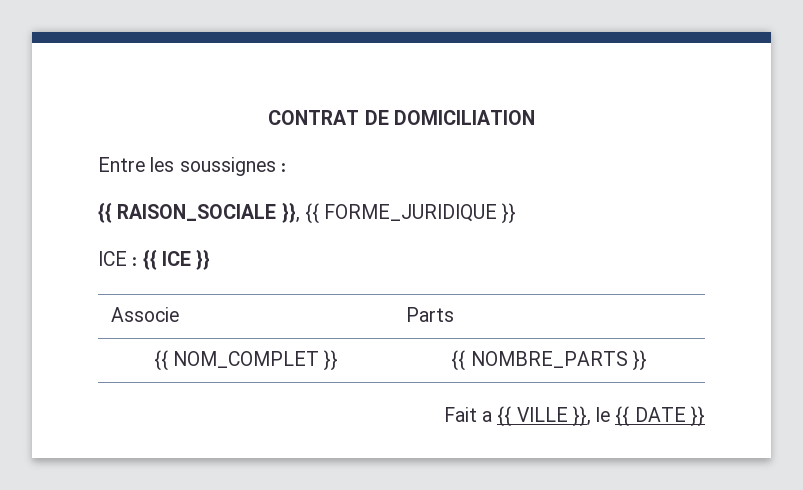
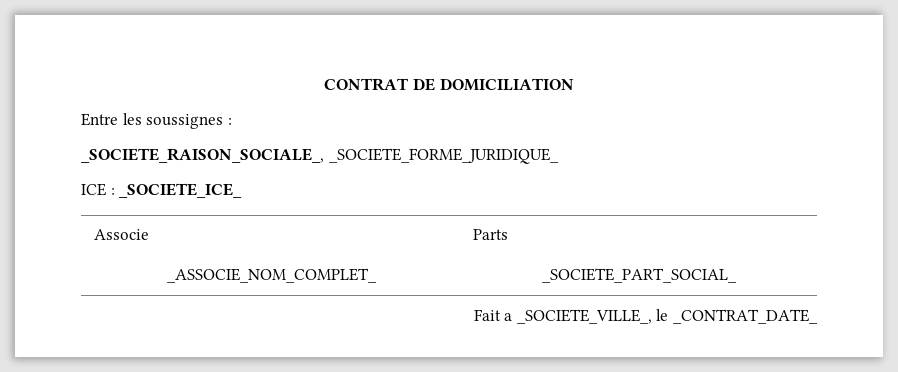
[98,202,517,224] {{ RAISON_SOCIALE }}, {{ FORME_JURIDIQUE }} -> [81,148,559,164] _SOCIETE_RAISON_SOCIALE_, _SOCIETE_FORME_JURIDIQUE_
[142,249,211,270] {{ ICE }} -> [119,183,243,198] _SOCIETE_ICE_
[153,350,339,371] [451,350,647,371] [443,406,705,427] {{ NOM_COMPLET }} | {{ NOMBRE_PARTS }} // Fait a {{ VILLE }}, le {{ DATE }} -> [166,268,377,283] [541,268,737,283] [473,309,818,324] _ASSOCIE_NOM_COMPLET_ | _SOCIETE_PART_SOCIAL_ // Fait a _SOCIETE_VILLE_, le _CONTRAT_DATE_

